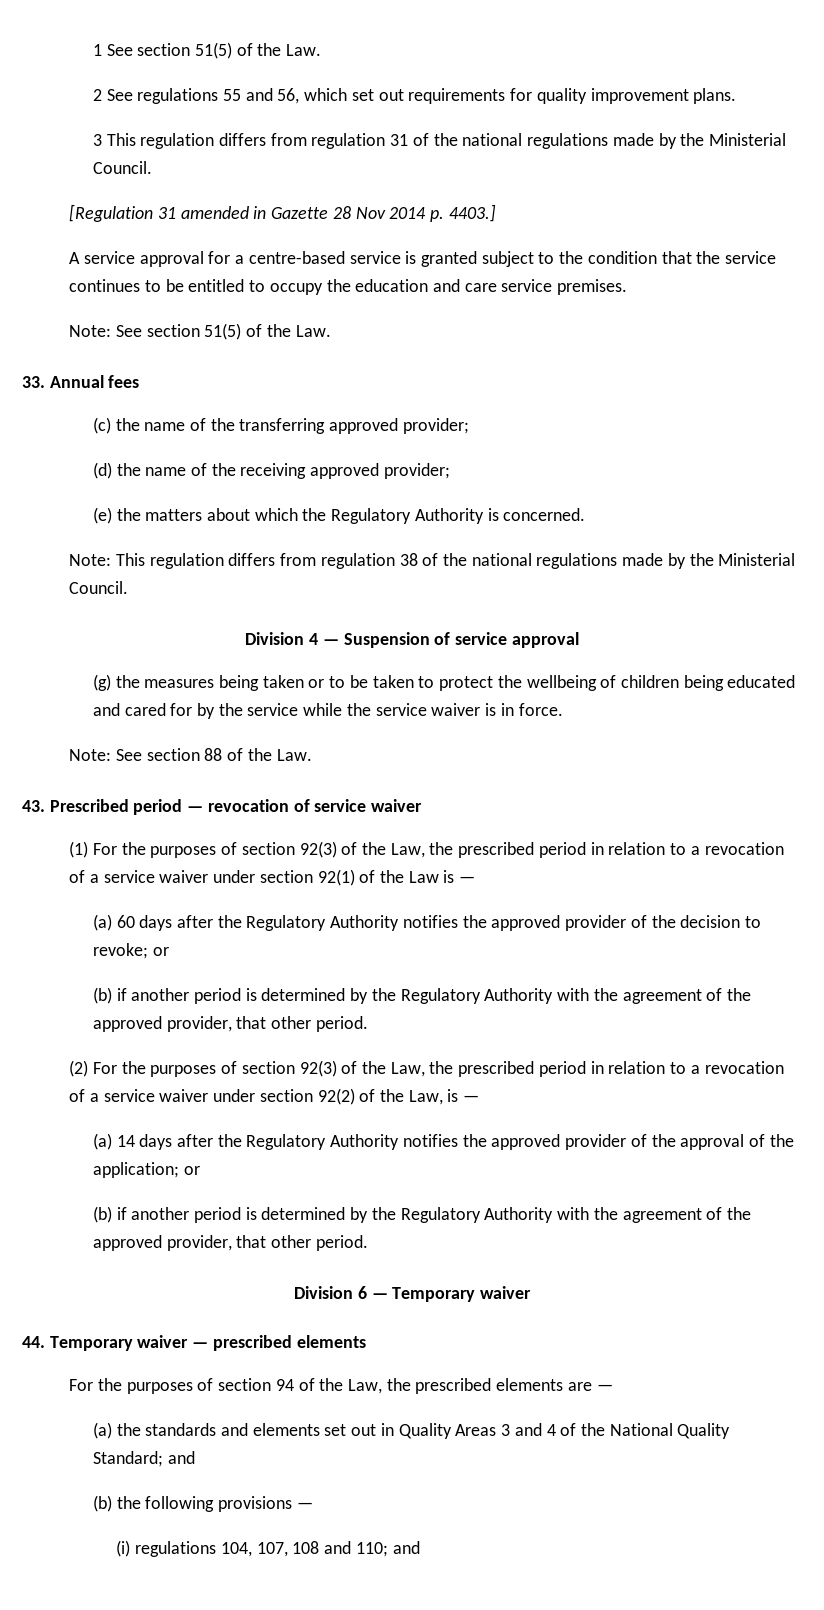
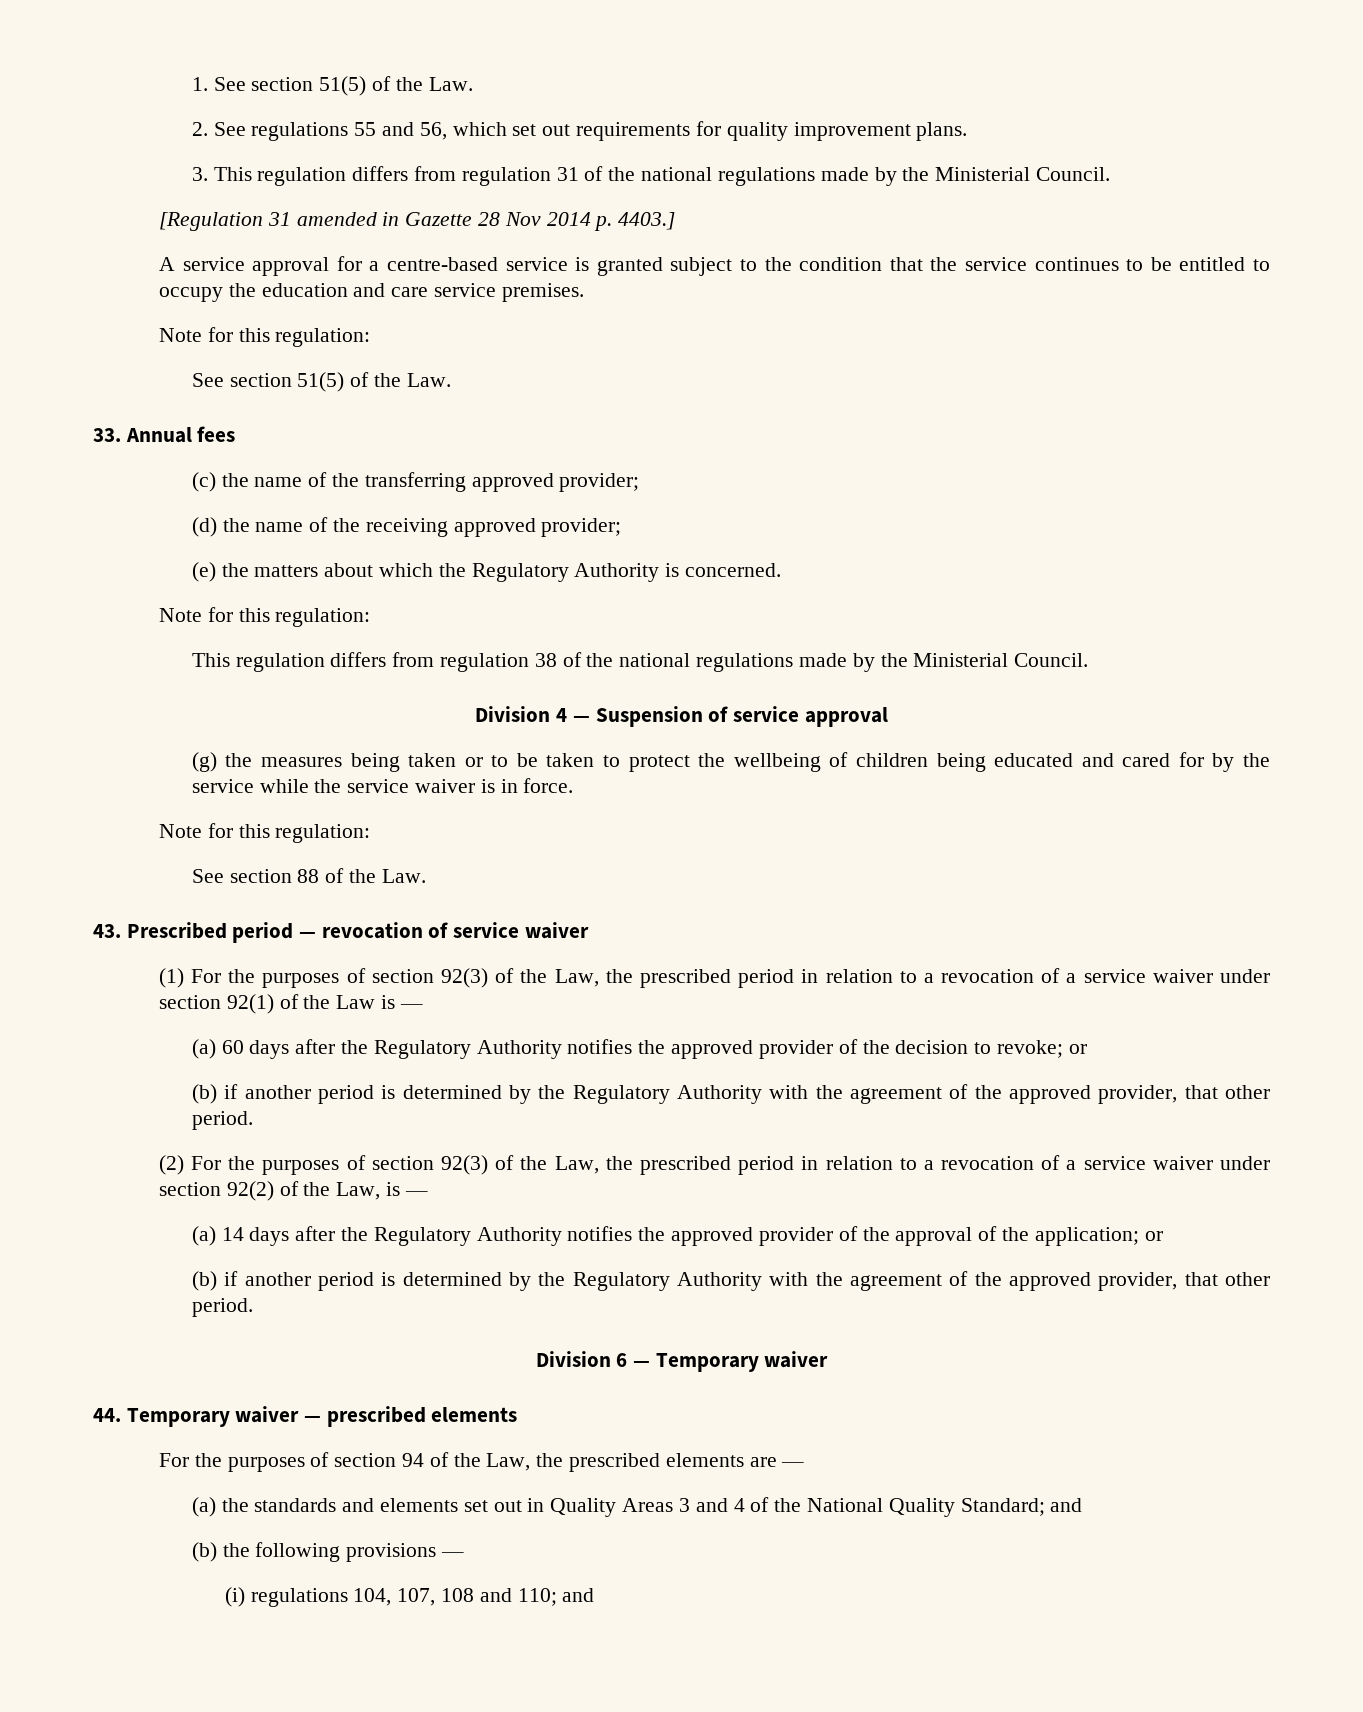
[92,42,322,59] [92,89,102,101] 1 See section 51(5) of the Law. // 2 -> [191,76,473,96] [191,122,208,136] 1. See section 51(5) of the Law. // 2.
[92,134,102,146] 3 -> [191,167,208,181] 3.
[69,325,112,337] Note: -> [158,327,371,347] Note for this regulation: //
[69,554,112,566] Note: -> [158,607,371,627] Note for this regulation: //
[69,749,112,761] Note: -> [158,823,371,843] Note for this regulation: //

